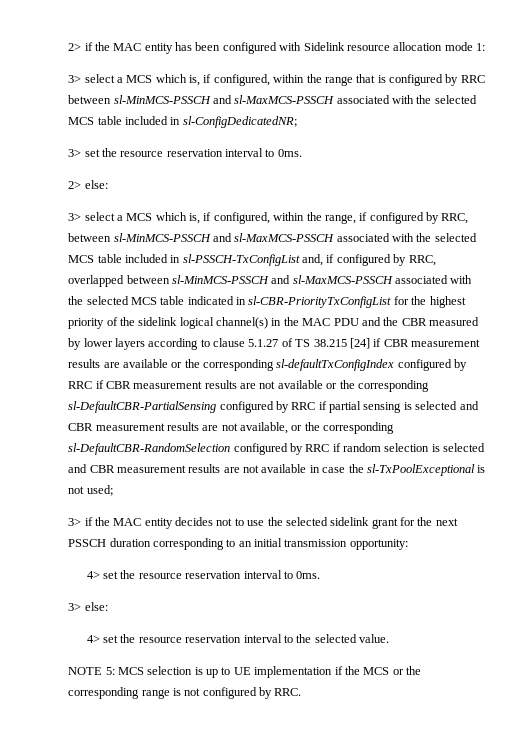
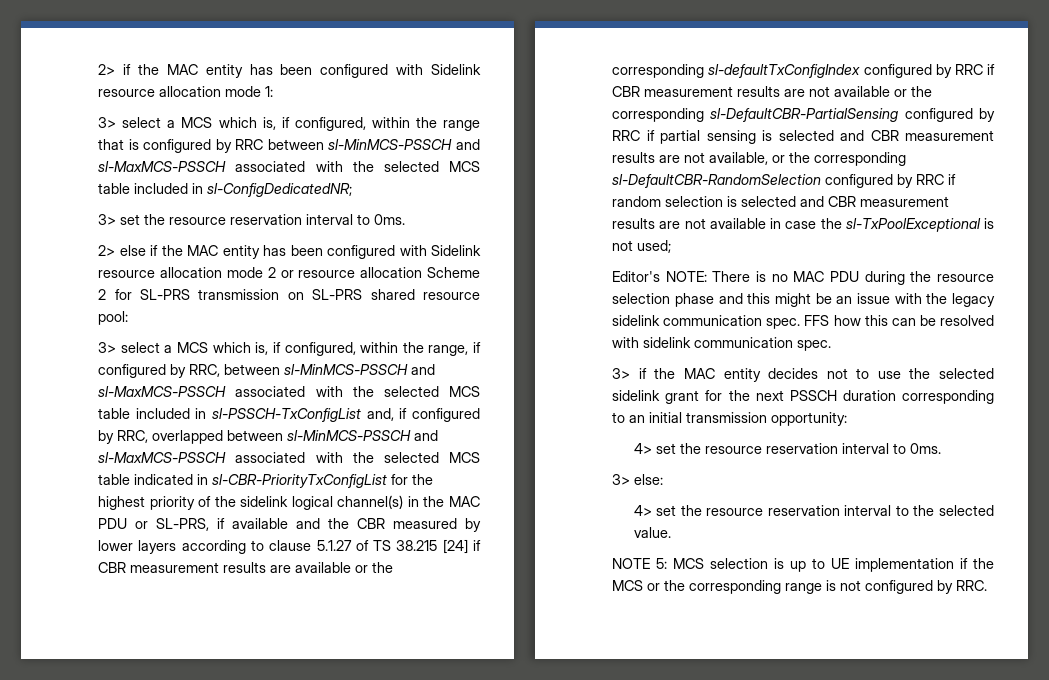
[84,180,108,189] else: -> [119,245,482,259] [98,267,480,278] [98,289,481,300] [98,311,129,325] else if the MAC entity has been configured with Sidelink resource allocation mode 2 or resource allocation Scheme 2 for SL-PRS transmission on SL-PRS shared resource pool:
(359, 322) none -> [135,518,289,531] or SL-PRS, if available
(113, 490) none -> [612,271,994,285] [612,293,995,307] [612,315,994,329] [612,337,832,351] // Editor's NOTE: There is no MAC PDU during the resource selection phase and this might be an issue with the legacy sidelink communication spec. FFS how this can be resolved with sidelink communication spec.

